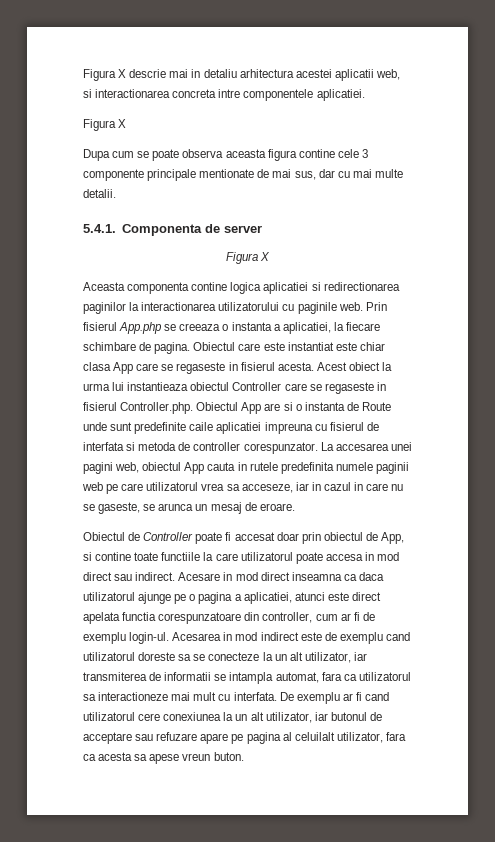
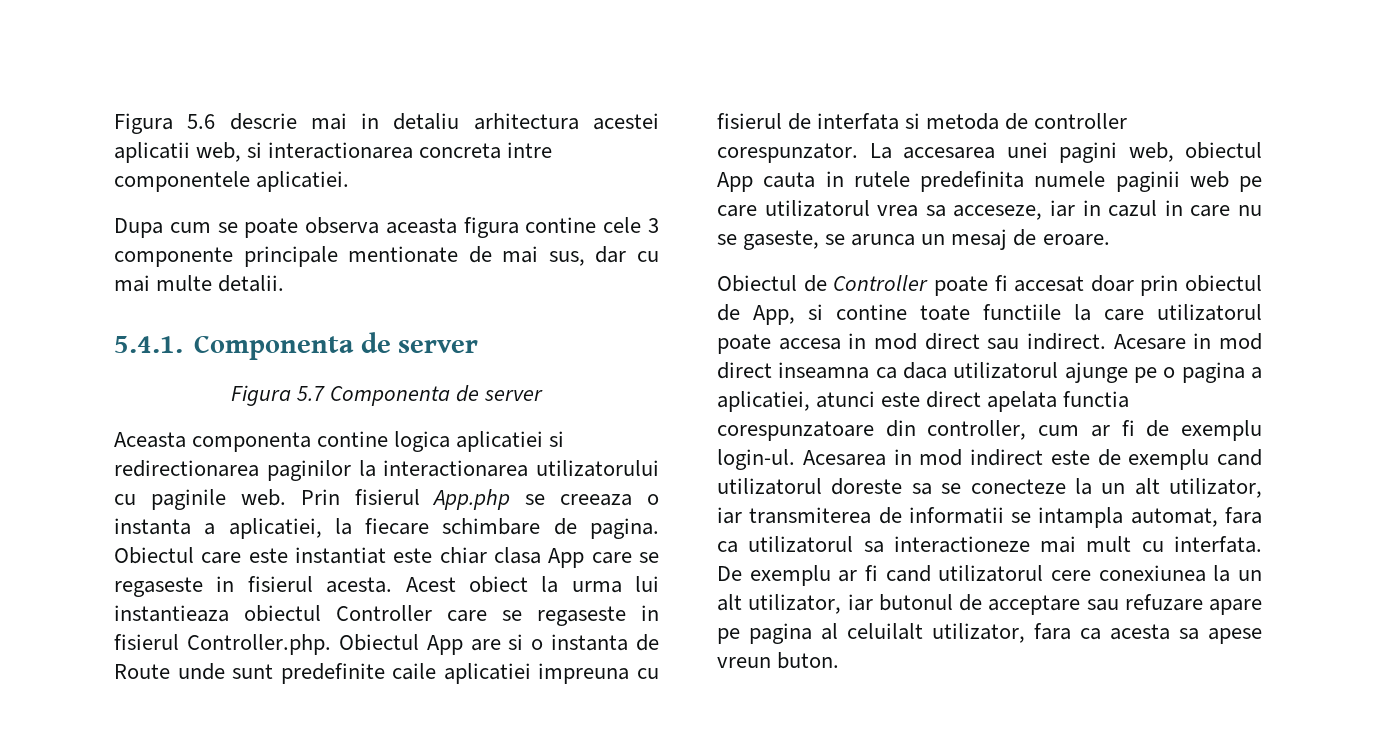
[83,69,127,81] Figura X -> [114,113,216,134] Figura 5.6
[83,119,127,131] // Figura X -> (350, 181) none
[260,252,271,261] X -> [296,385,544,406] 5.7 Componenta de server

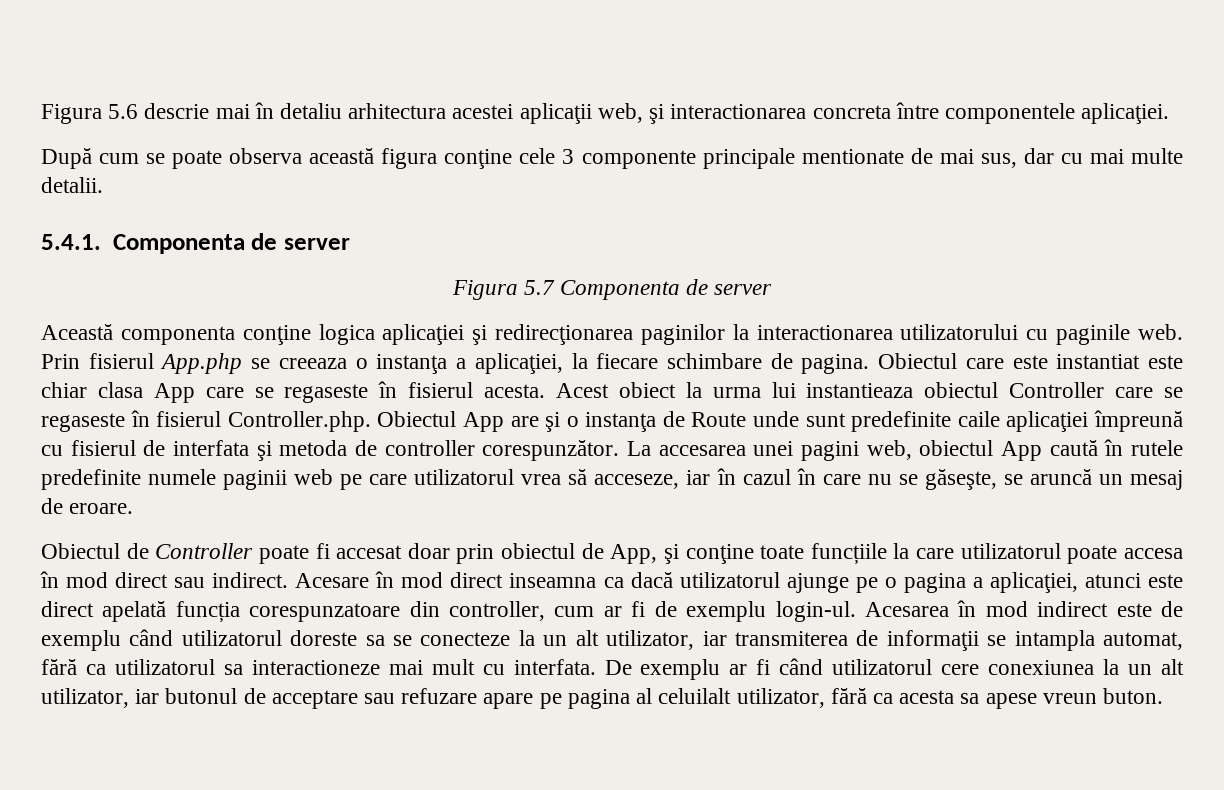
[361,113,380,129] in -> [254,102,274,119] în
[114,142,553,163] [114,171,350,192] [114,218,163,238] aplicatii web, si interactionarea concreta intre componentele aplicatiei. // Dupa -> [519,102,1170,124] [41,148,92,169] aplicaţii web, şi interactionarea concreta între componentele aplicaţiei. // După
[385,217,597,238] aceasta figura contine -> [309,148,513,169] această figura conţine
[114,431,565,452] [114,460,259,477] Aceasta componenta contine logica aplicatiei si redirectionarea -> [41,324,634,345] Această componenta conţine logica aplicaţiei şi redirecţionarea
[114,518,322,539] instanta a aplicatiei, -> [376,353,563,374] instanţa a aplicaţiei,
[216,576,235,592] in -> [378,381,398,398] în
[641,605,659,621] in -> [130,410,150,427] în
[508,634,629,651] si o instanta -> [545,412,657,432] şi o instanţa
[443,663,630,684] aplicatiei impreuna -> [1006,410,1183,432] aplicaţiei împreună
[905,113,921,129] si -> [256,441,272,461] şi
[717,143,858,163] corespunzator. -> [482,440,620,461] corespunzător.
[763,171,1024,192] cauta in rutele predefinita -> [1049,439,1183,456] [41,469,141,490] caută în rutele predefinite
[925,205,946,217] sa -> [568,469,588,485] să
[1082,200,1262,217] [717,230,916,250] in cazul in care nu se gaseste, se arunca -> [716,468,1092,490] în cazul în care nu se găseşte, se aruncă
[808,304,1061,321] si contine toate functiile -> [663,543,887,565] şi conţine toate funcțiile
[848,333,867,349] in -> [40,571,59,588] în
[1193,333,1212,349] in -> [375,571,395,588] în
[903,362,947,379] daca -> [630,572,673,588] dacă
[717,391,810,412] aplicatiei, -> [989,572,1078,593] aplicaţiei,
[987,391,1130,412] apelata functia -> [102,601,240,623] apelată funcția
[893,449,912,465] in -> [957,600,977,617] în
[1217,449,1262,466] cand -> [129,629,174,646] când
[908,507,1004,524] informatii -> [886,630,979,651] informaţii
[1225,507,1262,524] fara -> [41,659,77,675] fără
[885,565,931,582] cand -> [779,658,824,675] când
[1034,623,1071,640] fara -> [830,688,867,704] fără

